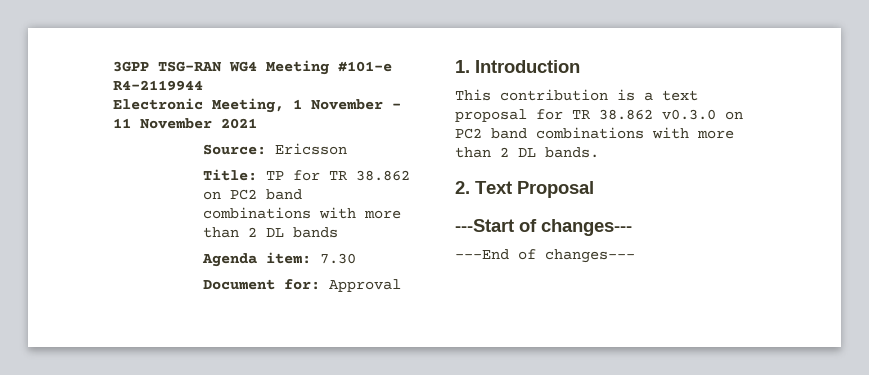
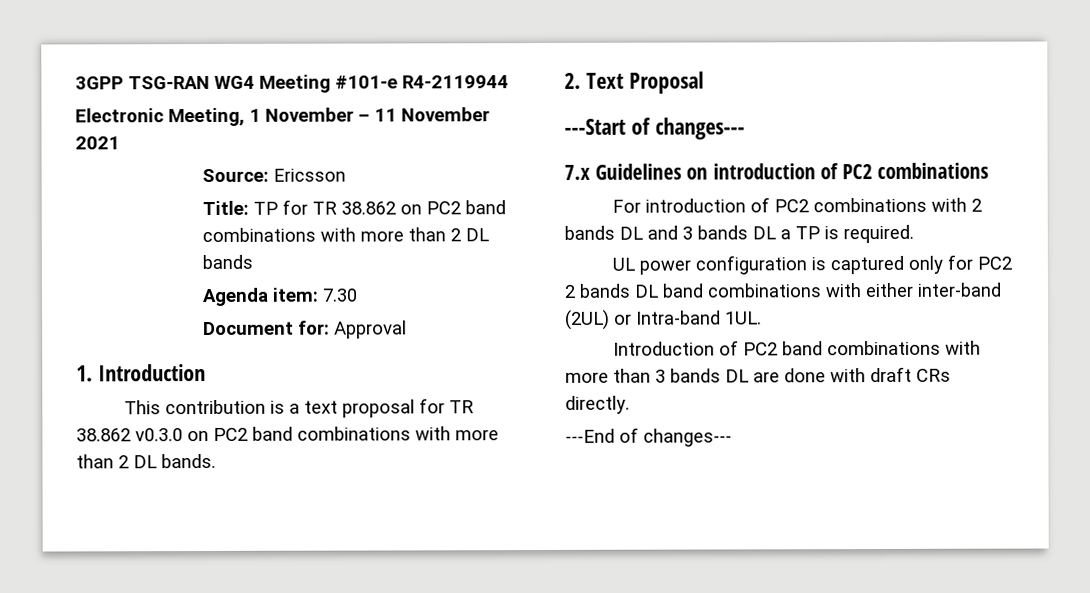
(632, 227) none -> [564,162,990,180] [611,197,982,213] [564,224,914,244] [611,254,1012,275] [564,282,1002,298] [565,309,762,330] [612,340,981,356] [565,366,951,383] [565,395,630,414] // 7.x Guidelines on introduction of PC2 combinations // For introduction of PC2 combinations with 2 bands DL and 3 bands DL a TP is required. // UL power configuration is captured only for PC2 2 bands DL band combinations with either inter-band (2UL) or Intra-band 1UL. // Introduction of PC2 band combinations with more than 3 bands DL are done with draft CRs directly.

